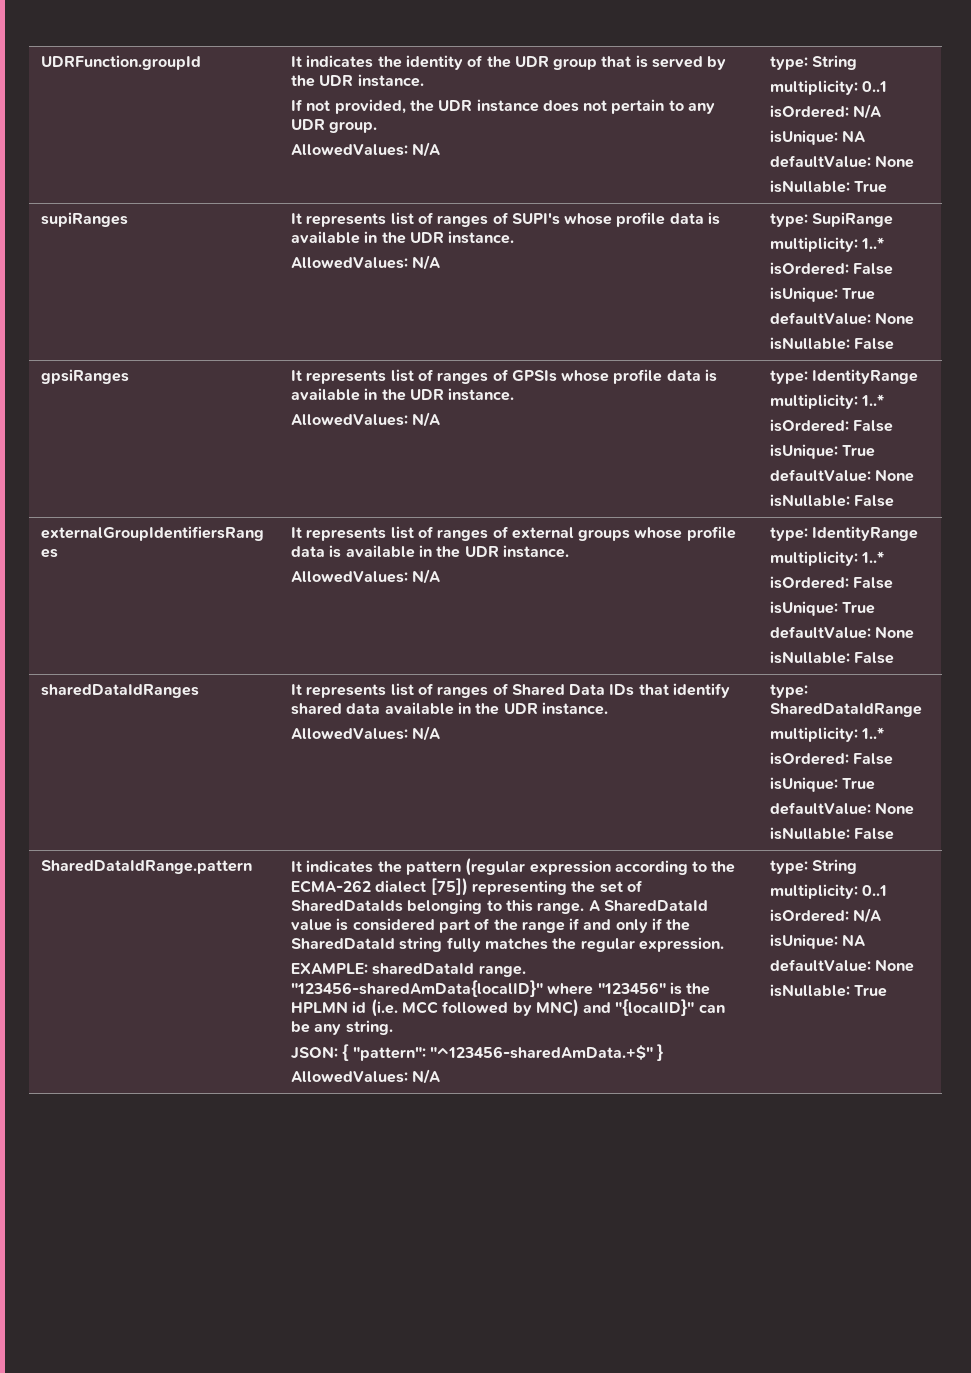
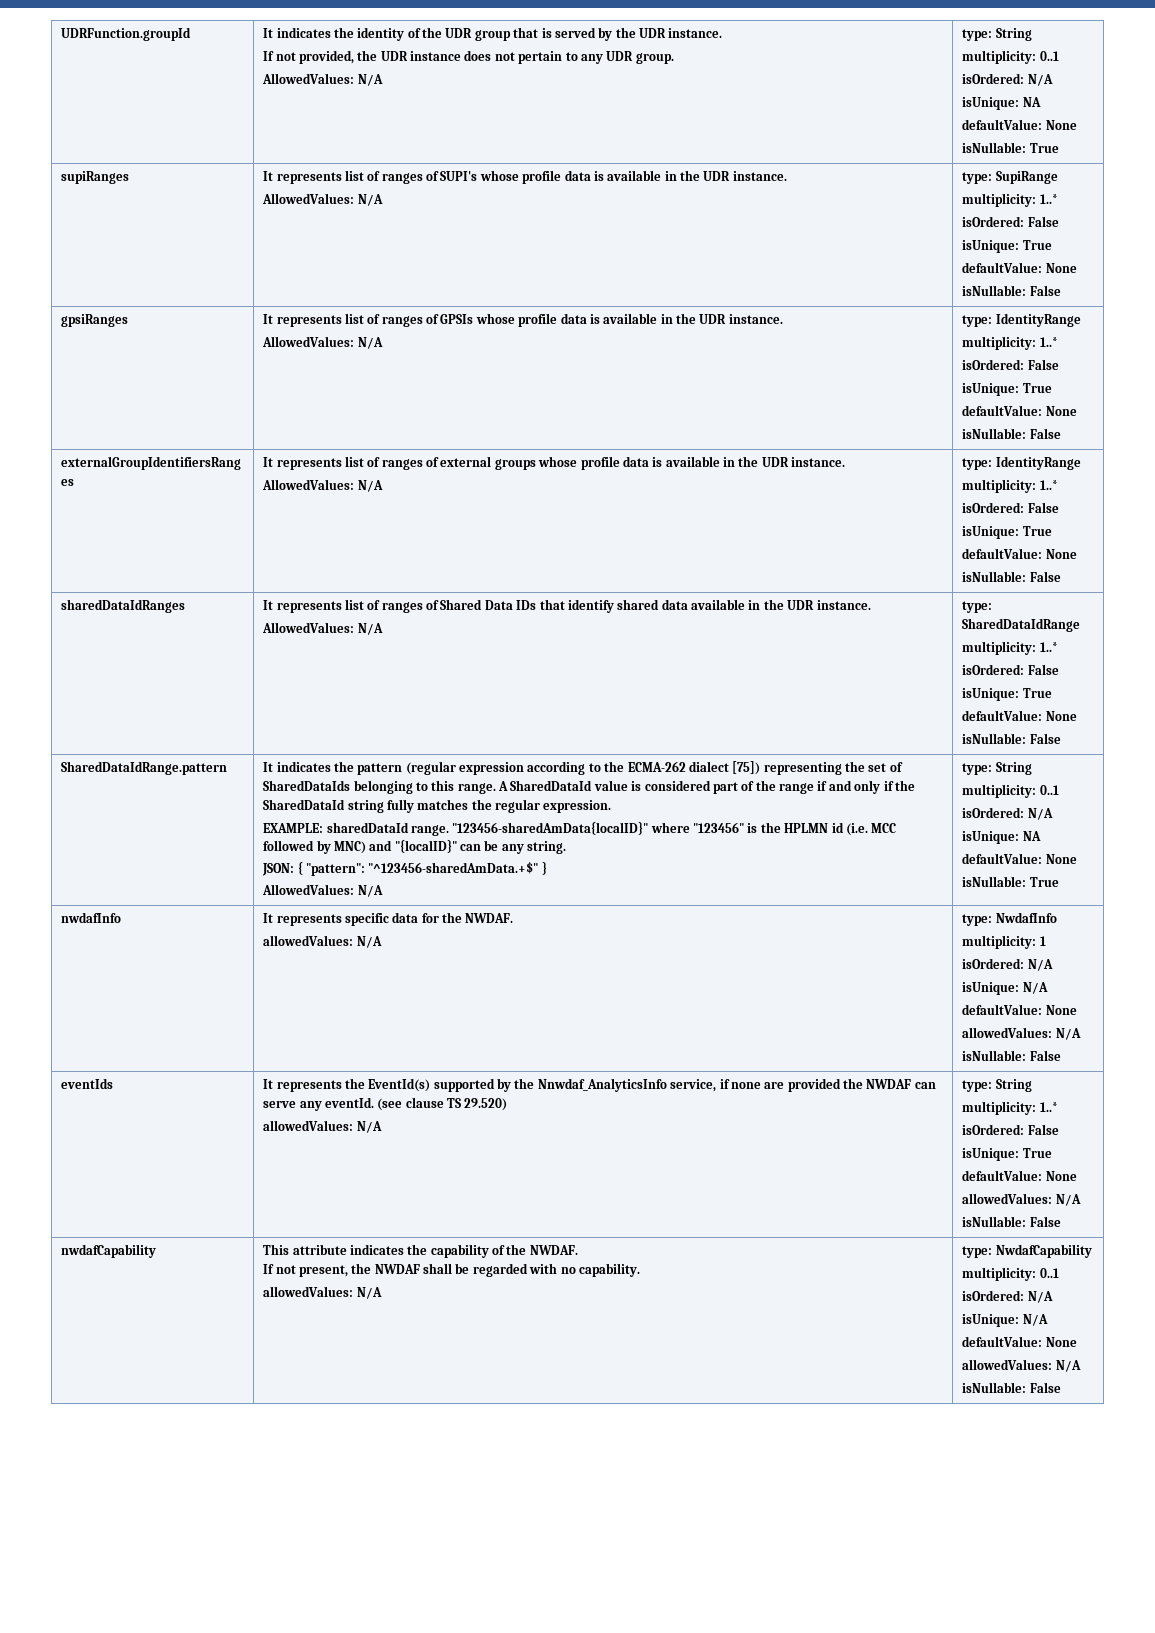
(888, 991) none -> [61,912,122,923] [263,912,514,926] [263,935,382,948] [962,912,1057,926] [962,935,1046,949] [962,958,1053,971] [962,982,1048,995] [962,1004,1077,1015] [962,1027,1081,1040] [962,1050,1061,1061] [61,1078,114,1089] [263,1078,936,1092] [263,1097,508,1111] [263,1120,382,1133] [962,1079,1032,1092] [962,1101,1058,1115] [962,1124,1059,1135] [962,1148,1052,1161] [962,1170,1077,1181] [962,1193,1081,1206] [962,1216,1061,1227] [61,1244,157,1258] [263,1244,578,1258] [263,1263,640,1277] [263,1286,382,1299] [962,1244,1092,1258] [962,1267,1059,1281] [962,1290,1053,1303] [962,1314,1048,1327] [962,1336,1077,1347] [962,1359,1081,1372] [962,1382,1061,1393] // nwdafInfo | It represents specific data for the NWDAF. // allowedValues: N/A | type: NwdafInfo // multiplicity: 1 // isOrdered: N/A // isUnique: N/A // defaultValue: None // allowedValues: N/A // isNullable: False // eventIds | It represents the EventId(s) supported by the Nnwdaf_AnalyticsInfo service, if none are provided the NWDAF can serve any eventId. (see clause TS 29.520) // allowedValues: N/A | type: String // multiplicity: 1..* // isOrdered: False // isUnique: True // defaultValue: None // allowedValues: N/A // isNullable: False // nwdafCapability | This attribute indicates the capability of the NWDAF. // If not present, the NWDAF shall be regarded with no capability. // allowedValues: N/A | type: NwdafCapability // multiplicity: 0..1 // isOrdered: N/A // isUnique: N/A // defaultValue: None // allowedValues: N/A // isNullable: False

